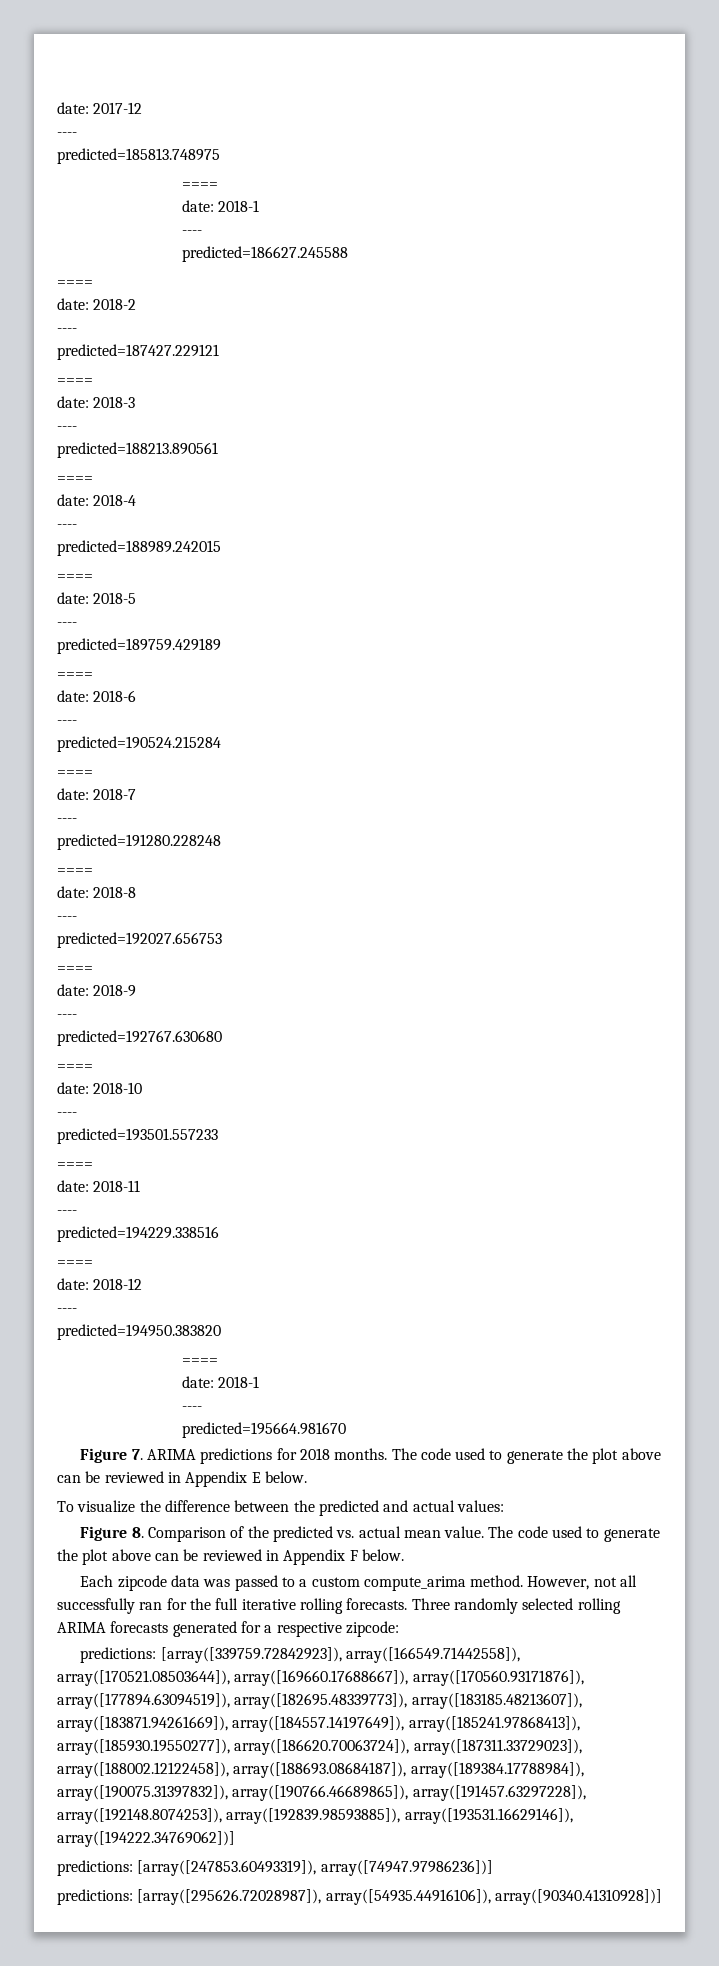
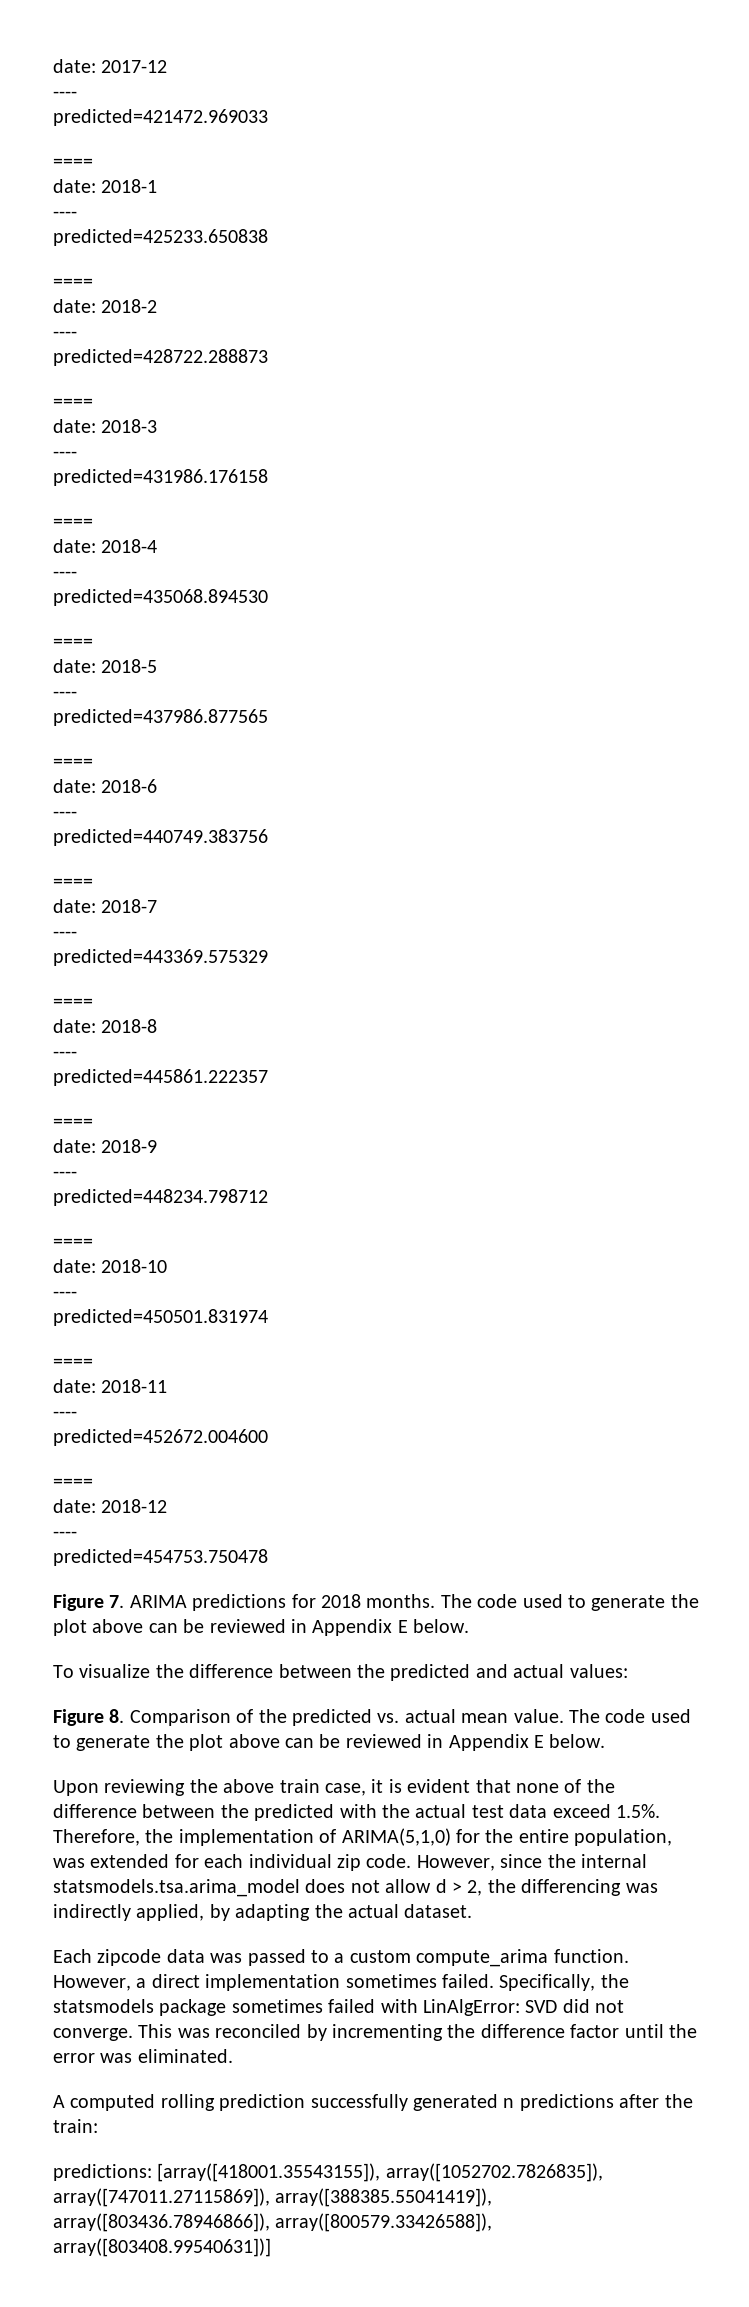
[57,148,220,164] [181,182,218,189] [181,200,260,212] [181,230,202,235] [181,246,348,262] predicted=185813.748975 // ==== // date: 2018-1 // ---- // predicted=186627.245588 -> [53,109,268,126] [53,158,93,168] [53,179,158,193] [53,211,77,218] [53,229,268,246] predicted=421472.969033 // ==== // date: 2018-1 // ---- // predicted=425233.650838
[57,344,219,360] predicted=187427.229121 -> [53,349,268,366] predicted=428722.288873
[57,442,218,458] predicted=188213.890561 -> [53,469,268,486] predicted=431986.176158
[57,540,221,556] predicted=188989.242015 -> [53,589,268,606] predicted=435068.894530
[57,638,221,654] predicted=189759.429189 -> [53,709,268,726] predicted=437986.877565
[57,736,221,752] predicted=190524.215284 -> [53,829,268,846] predicted=440749.383756
[57,834,221,850] predicted=191280.228248 -> [53,949,268,966] predicted=443369.575329
[57,932,222,948] predicted=192027.656753 -> [53,1069,268,1086] predicted=445861.222357
[57,1030,222,1046] predicted=192767.630680 -> [53,1189,268,1206] predicted=448234.798712
[57,1128,218,1144] predicted=193501.557233 -> [53,1309,268,1326] predicted=450501.831974
[57,1226,219,1242] predicted=194229.338516 -> [53,1429,268,1446] predicted=452672.004600
[57,1324,221,1340] [181,1358,218,1365] [181,1376,260,1388] [181,1406,202,1411] [181,1422,346,1438] predicted=194950.383820 // ==== // date: 2018-1 // ---- // predicted=195664.981670 -> [53,1549,268,1566] predicted=454753.750478
[349,1549,404,1561] F below. -> [533,1734,606,1748] [53,1779,615,1796] [53,1804,660,1821] [53,1828,673,1846] [53,1854,647,1871] [53,1879,658,1897] [53,1904,473,1921] E below. // Upon reviewing the above train case, it is evident that none of the difference between the predicted with the actual test data exceed 1.5%. Therefore, the implementation of ARIMA(5,1,0) for the entire population, was extended for each individual zip code. However, since the internal statsmodels.tsa.arima_model does not allow d > 2, the differencing was indirectly applied, by adapting the actual dataset.
[470,1575,638,1590] [57,1598,621,1614] [57,1621,399,1637] [80,1647,520,1663] [57,1670,584,1686] [57,1693,582,1709] [57,1716,580,1732] [57,1739,582,1755] [57,1762,584,1778] [57,1785,586,1801] [57,1808,573,1824] [57,1831,235,1847] [57,1860,493,1876] [57,1889,662,1905] method. However, not all successfully ran for the full iterative rolling forecasts. Three randomly selected rolling ARIMA forecasts generated for a respective zipcode: // predictions: [array([339759.72842923]), array([166549.71442558]), array([170521.08503644]), array([169660.17688667]), array([170560.93171876]), array([177894.63094519]), array([182695.48339773]), array([183185.48213607]), array([183871.94261669]), array([184557.14197649]), array([185241.97868413]), array([185930.19550277]), array([186620.70063724]), array([187311.33729023]), array([188002.12122458]), array([188693.08684187]), array([189384.17788984]), array([190075.31397832]), array([190766.46689865]), array([191457.63297228]), array([192148.8074253]), array([192839.98593885]), array([193531.16629146]), array([194222.34769062])] // predictions: [array([247853.60493319]), array([74947.97986236])] // predictions: [array([295626.72028987]), array([54935.44916106]), array([90340.41310928])] -> [553,1949,629,1963] [53,1974,629,1991] [53,1999,625,2016] [53,2024,697,2041] [53,2049,233,2063] [53,2094,693,2111] [53,2119,98,2133] [53,2163,603,2182] [53,2188,493,2207] [53,2213,493,2232] [53,2238,271,2257] function. However, a direct implementation sometimes failed. Specifically, the statsmodels package sometimes failed with LinAlgError: SVD did not converge. This was reconciled by incrementing the difference factor until the error was eliminated. // A computed rolling prediction successfully generated n predictions after the train: // predictions: [array([418001.35543155]), array([1052702.7826835]), array([747011.27115869]), array([388385.55041419]), array([803436.78946866]), array([800579.33426588]), array([803408.99540631])]

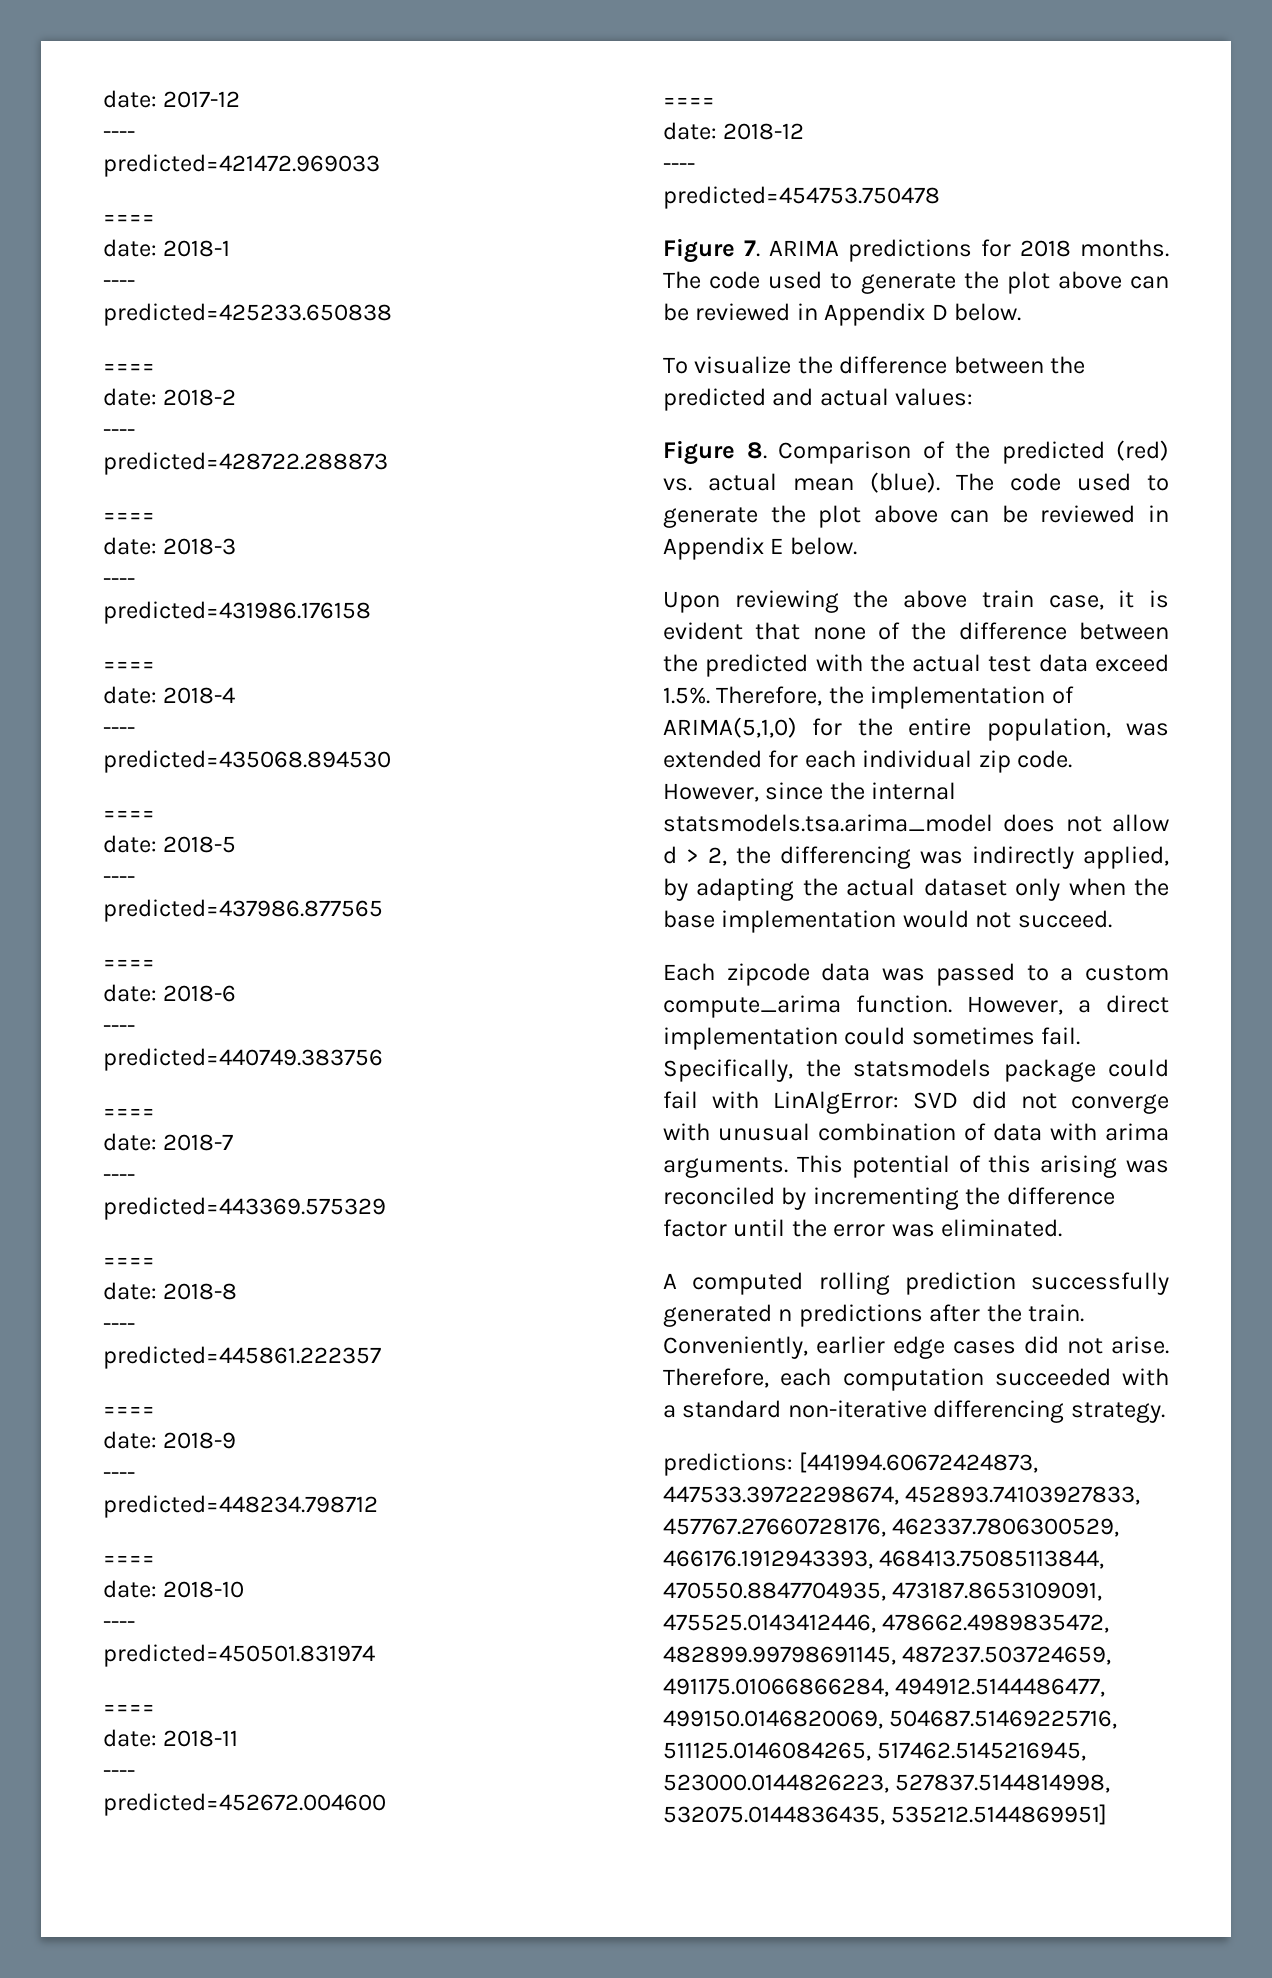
[397,1620,408,1633] E -> [931,304,948,320] D
(372, 1717) none -> [1116,440,1169,461] (red)
[513,1709,564,1723] value. -> [870,472,940,493] (blue).
[404,1904,473,1918] dataset. -> [923,878,1169,901] [663,910,1112,933] dataset only when the base implementation would not succeed.
[345,1974,494,1988] sometimes failed. -> [844,1027,1081,1045] could sometimes fail.
[231,1999,376,2013] sometimes failed -> [1108,1059,1169,1077] [663,1091,698,1109] could fail
[53,2024,173,2041] converge. This -> [1071,1094,1169,1114] [663,1123,1169,1141] [663,1155,1118,1178] converge with unusual combination of data with arima arguments. This potential of this arising
[53,2119,98,2133] [53,2163,603,2182] [53,2188,493,2207] [53,2213,493,2232] [53,2238,271,2257] train: // predictions: [array([418001.35543155]), array([1052702.7826835]), array([747011.27115869]), array([388385.55041419]), array([803436.78946866]), array([800579.33426588]), array([803408.99540631])] -> [1028,1304,1085,1322] [663,1336,1169,1359] [663,1368,1169,1391] [663,1400,1165,1423] [663,1452,1039,1476] [663,1486,1141,1505] [663,1518,1120,1537] [663,1550,1105,1569] [663,1582,1103,1601] [663,1614,1110,1633] [663,1646,1112,1665] [663,1678,1106,1697] [663,1710,1118,1729] [663,1742,1087,1761] [663,1774,1111,1793] [663,1804,1108,1825] train. Conveniently, earlier edge cases did not arise. Therefore, each computation succeeded with a standard non-iterative differencing strategy. // predictions: [441994.60672424873, 447533.39722298674, 452893.74103927833, 457767.27660728176, 462337.7806300529, 466176.1912943393, 468413.75085113844, 470550.8847704935, 473187.8653109091, 475525.0143412446, 478662.4989835472, 482899.99798691145, 487237.503724659, 491175.01066866284, 494912.5144486477, 499150.0146820069, 504687.51469225716, 511125.0146084265, 517462.5145216945, 523000.0144826223, 527837.5144814998, 532075.0144836435, 535212.5144869951]

